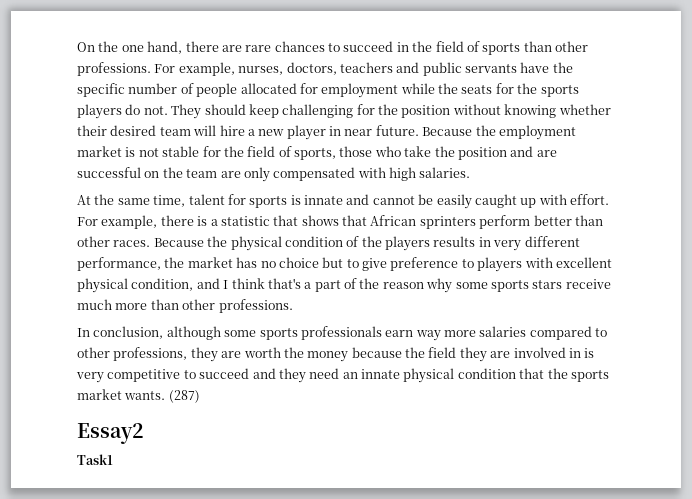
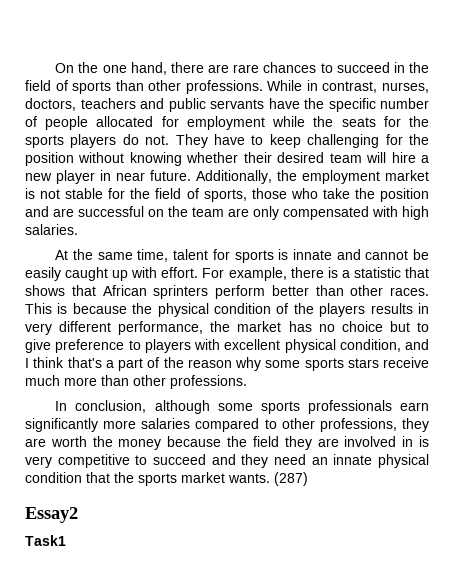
[154,62,235,76] For example, -> [267,80,378,93] While in contrast,
[204,104,246,115] should -> [214,134,264,145] have to
[422,127,473,136] Because -> [196,170,272,184] Additionally,
[153,238,204,247] Because -> [25,303,127,314] This is because
[415,330,441,341] way -> [25,418,98,432] significantly

